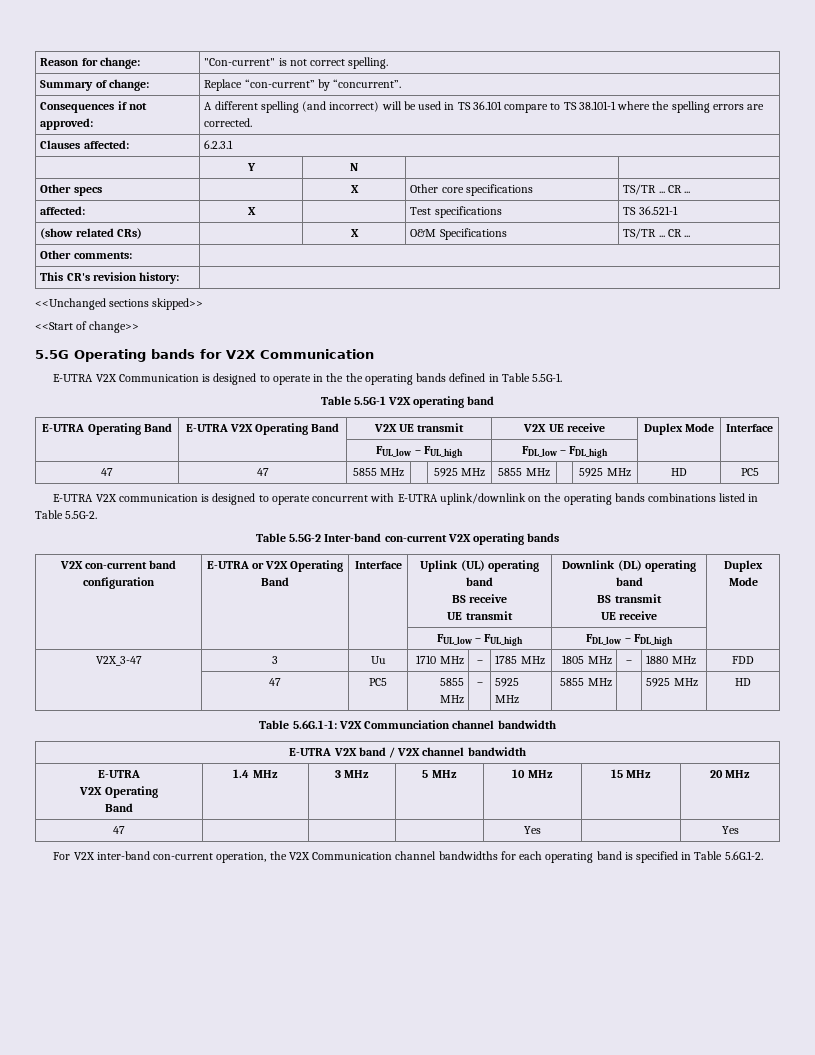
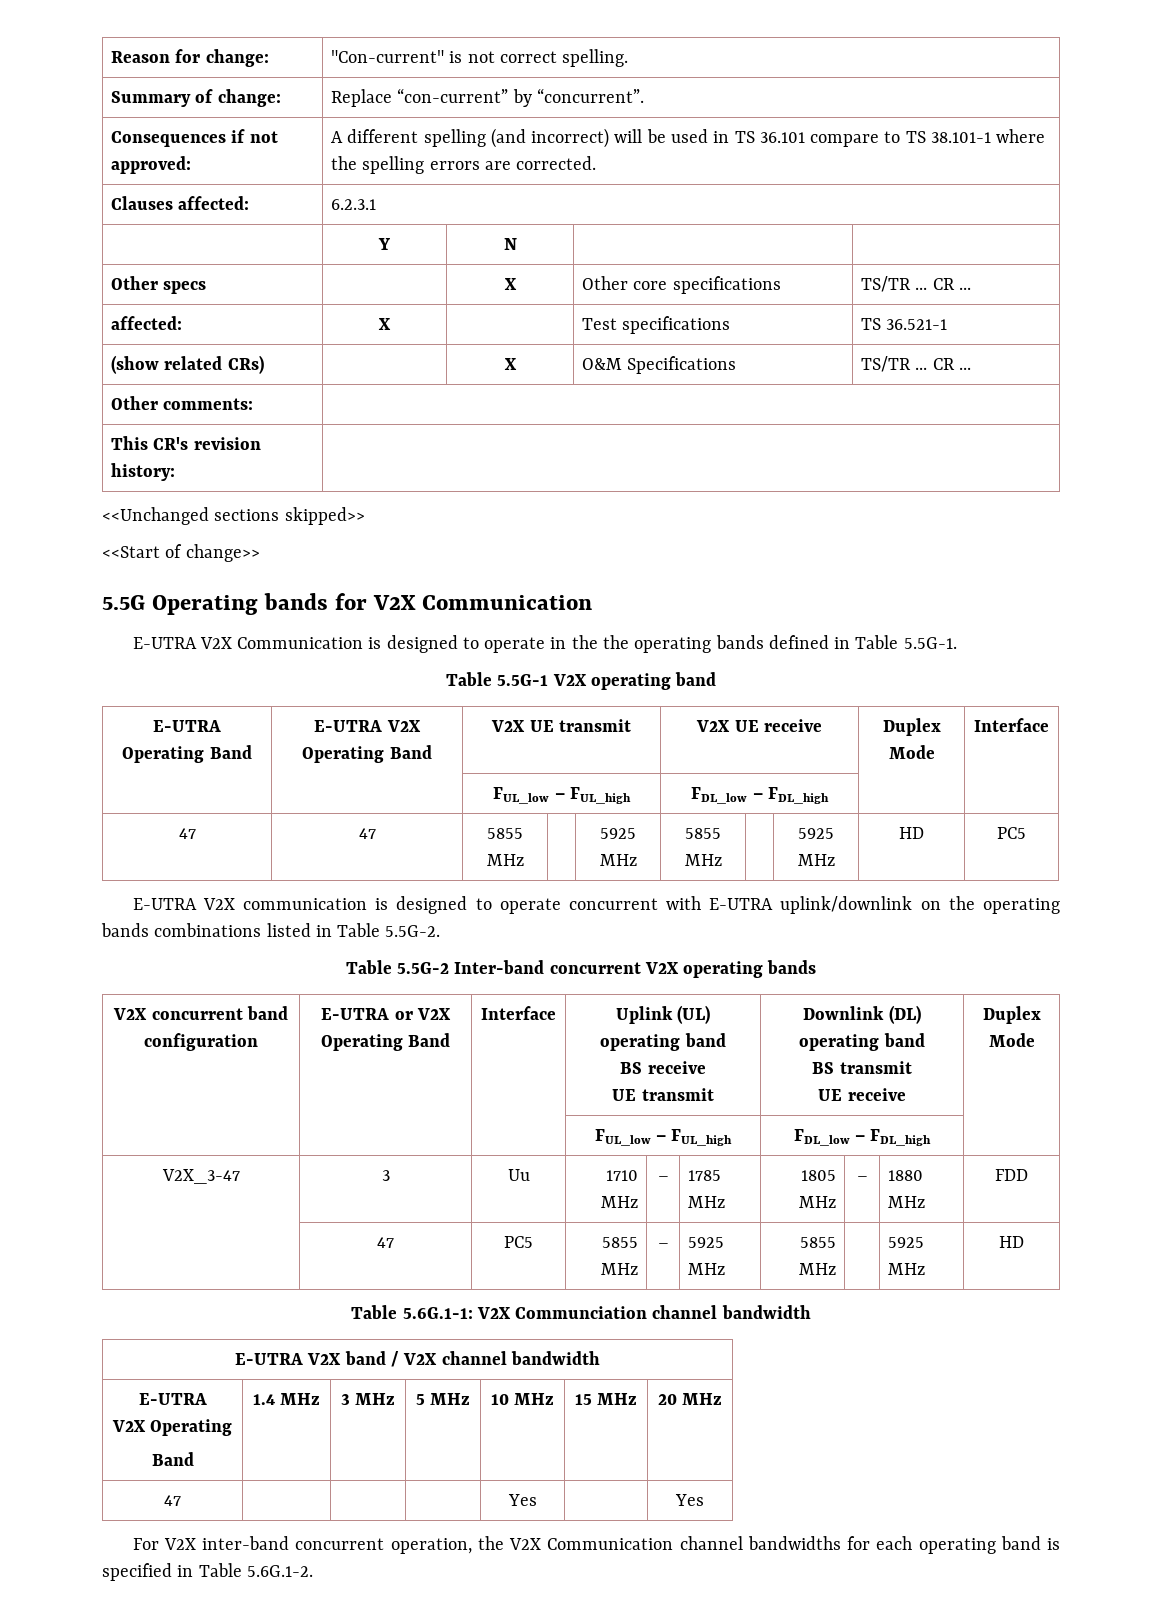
[384,535,447,542] con-current -> [549,962,641,974] concurrent
[85,562,147,569] con-current -> [151,1008,243,1020] concurrent
[153,853,214,860] con-current -> [295,1538,385,1550] concurrent

